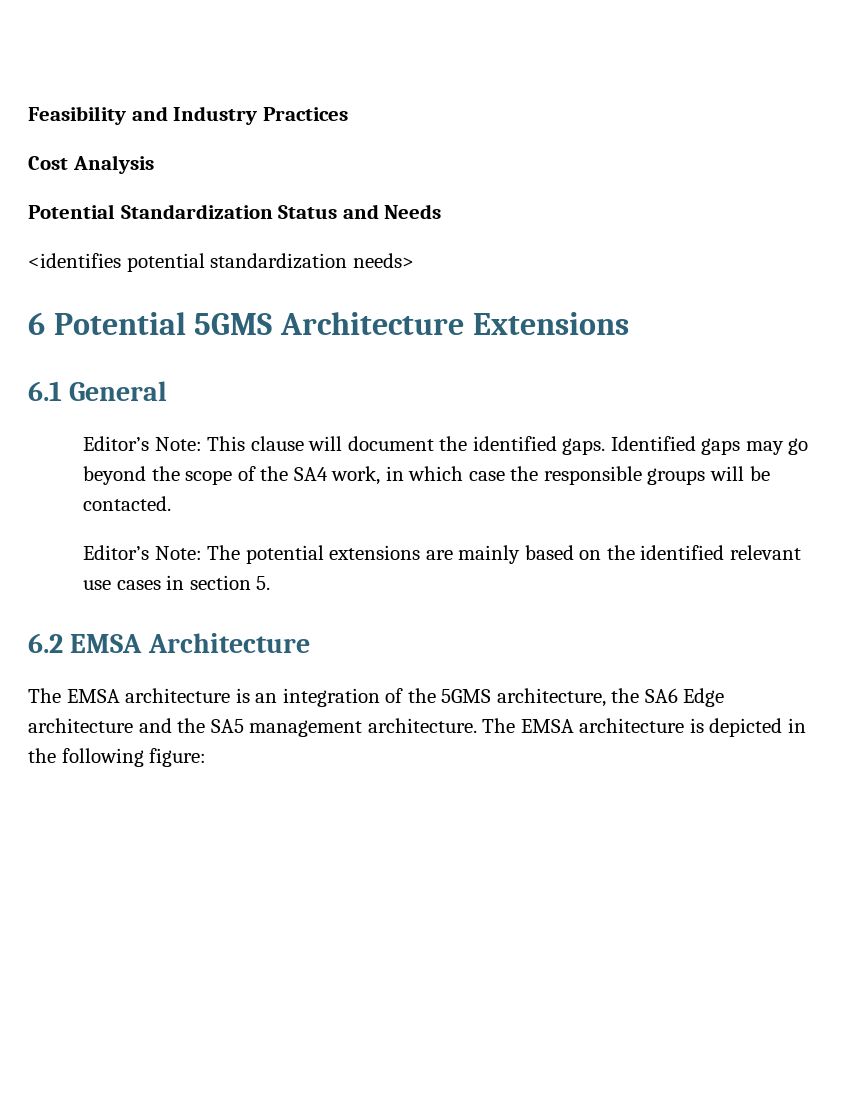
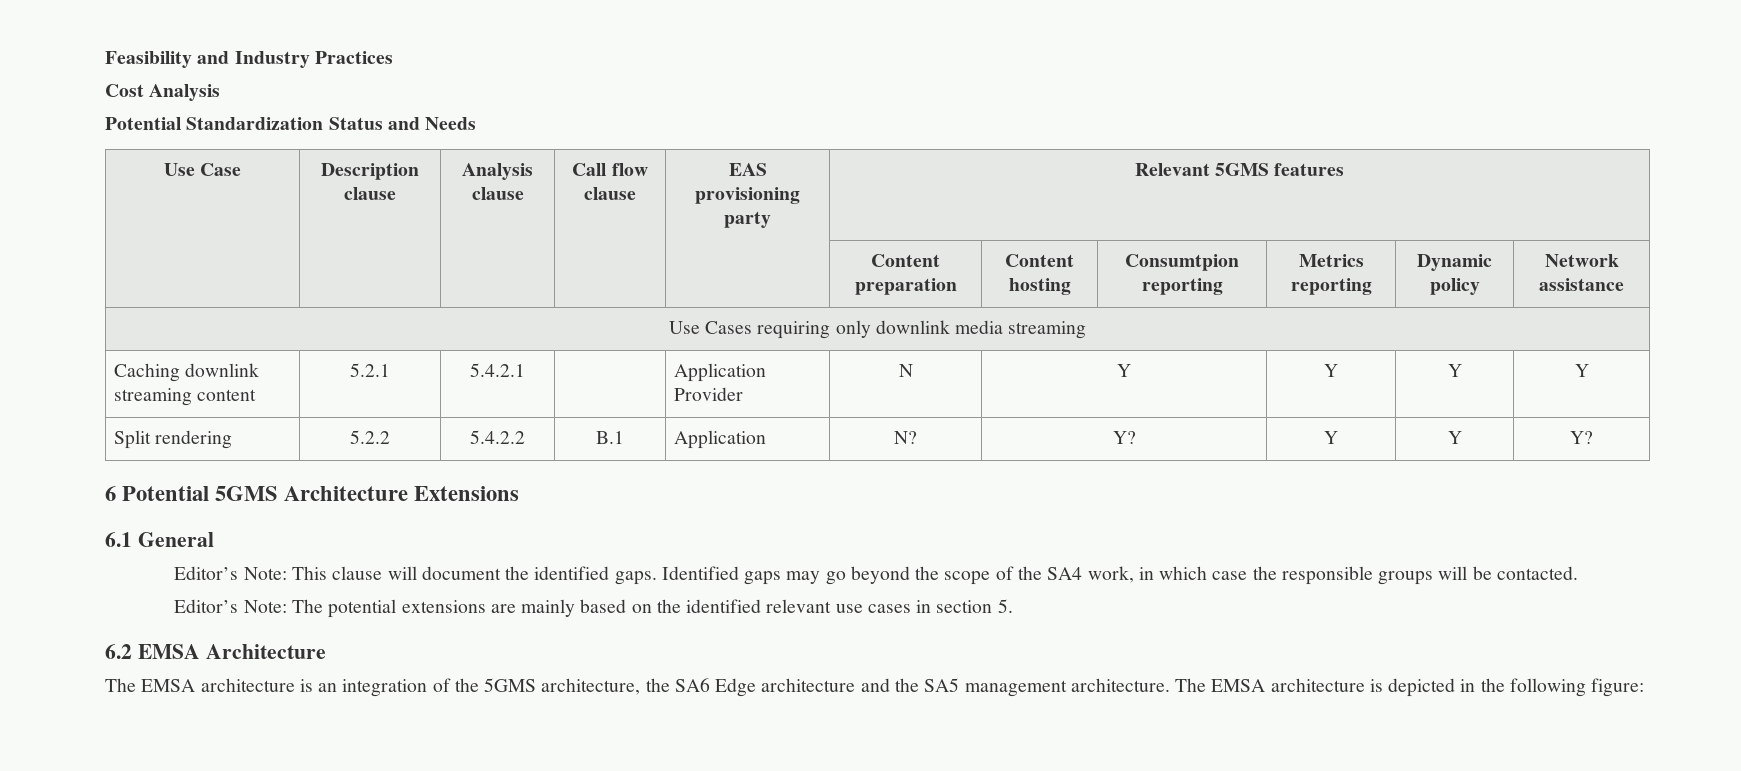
[28,253,414,272] // <identifies potential standardization needs> -> [163,163,242,176] [321,163,419,180] [344,187,396,200] [462,163,533,180] [471,187,524,200] [572,163,648,176] [584,187,636,200] [728,163,767,176] [695,187,800,204] [724,211,771,228] [1134,163,1345,176] [871,254,940,267] [854,278,957,295] [1005,254,1074,267] [1008,278,1071,295] [1125,254,1239,271] [1141,278,1223,295] [1298,254,1364,267] [1290,278,1372,295] [1417,254,1492,271] [1429,278,1480,295] [1544,254,1619,267] [1539,278,1624,291] [668,320,1087,339] [114,363,260,382] [114,388,257,406] [350,363,390,377] [470,363,525,377] [674,363,767,382] [674,387,744,401] [898,364,913,377] [1117,364,1131,377] [1324,364,1338,377] [1447,364,1462,377] [1574,364,1589,377] [114,430,233,449] [350,430,390,444] [470,430,525,444] [596,431,624,444] [674,430,767,449] [894,431,917,444] [1112,431,1136,444] [1324,431,1338,444] [1447,431,1462,444] [1570,431,1593,444] // Use Case | Description clause | Analysis clause | Call flow clause | EAS provisioning party | Relevant 5GMS features // | | | | | Content preparation | Content hosting | Consumtpion reporting | Metrics reporting | Dynamic policy | Network assistance // Use Cases requiring only downlink media streaming // Caching downlink streaming content | 5.2.1 | 5.4.2.1 | | Application Provider | N | Y | Y | Y | Y // Split rendering | 5.2.2 | 5.4.2.2 | B.1 | Application | N? | Y? | Y | Y | Y?

